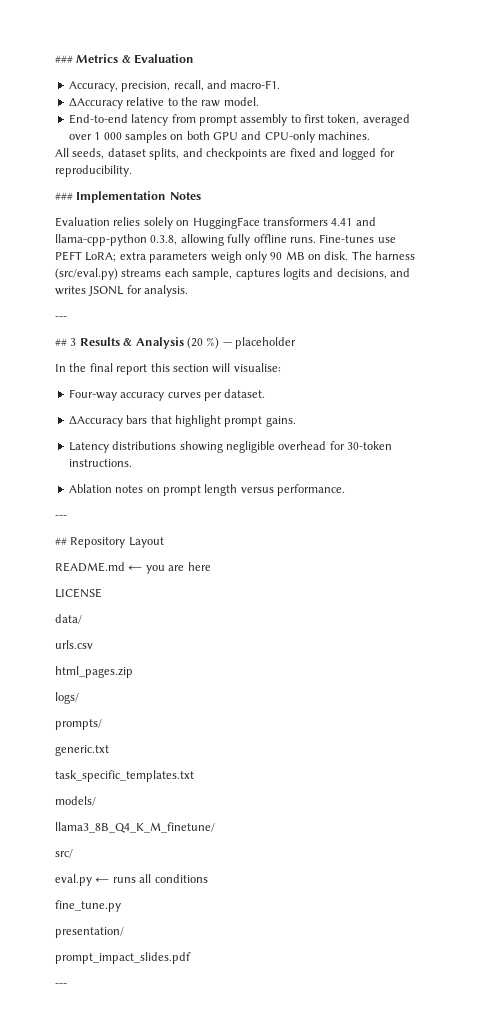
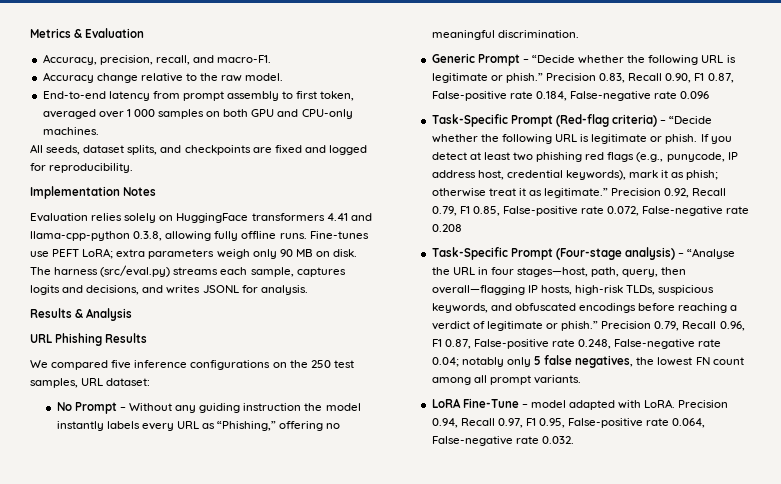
[55,55,73,63] ### -> (30, 33) none
[68,98,123,109] ΔAccuracy -> [42,72,138,83] Accuracy change
[55,192,73,200] ### -> (134, 168) none
[55,316,67,320] [55,338,77,346] --- // ## 3 -> (308, 290) none
[186,337,296,349] [55,363,281,375] [68,389,266,401] [68,415,296,427] [68,441,392,453] [68,459,132,467] [68,484,345,496] [55,515,67,519] [55,537,164,548] [55,562,211,574] [55,588,102,598] [55,614,82,624] [55,640,93,649] [55,666,133,678] [55,692,79,704] [55,719,102,730] [55,745,109,756] [55,770,194,782] [55,796,96,806] [55,822,215,833] [55,849,73,858] [55,874,208,886] [55,900,121,912] [55,927,124,938] [55,952,191,964] [55,983,67,987] (20 %) — placeholder // In the final report this section will visualise: // Four-way accuracy curves per dataset. // ΔAccuracy bars that highlight prompt gains. // Latency distributions showing negligible overhead for 30-token instructions. // Ablation notes on prompt length versus performance. // --- // ## Repository Layout // README.md ← you are here // LICENSE // data/ // urls.csv // html_pages.zip // logs/ // prompts/ // generic.txt // task_specific_templates.txt // models/ // llama3_8B_Q4_K_M_finetune/ // src/ // eval.py ← runs all conditions // fine_tune.py // presentation/ // prompt_impact_slides.pdf // --- -> [30,333,148,346] [30,360,354,370] [30,378,151,388] [56,402,361,414] [56,421,341,431] [431,30,579,40] [431,53,736,66] [431,73,734,83] [431,91,710,101] [431,114,713,127] [431,134,732,144] [431,152,738,162] [431,170,719,180] [431,188,727,198] [431,206,750,216] [431,224,462,232] [431,247,736,260] [431,267,687,277] [431,285,715,295] [431,303,738,313] [431,321,745,331] [431,339,722,349] [431,355,744,368] [431,375,582,385] [431,398,729,410] [431,418,706,428] [431,436,574,446] // URL Phishing Results // We compared five inference configurations on the 250 test samples, URL dataset: // No Prompt – Without any guiding instruction the model instantly labels every URL as “Phishing,” offering no meaningful discrimination. // Generic Prompt – “Decide whether the following URL is legitimate or phish.” Precision 0.83, Recall 0.90, F1 0.87, False-positive rate 0.184, False-negative rate 0.096 // Task-Specific Prompt (Red-flag criteria) – “Decide whether the following URL is legitimate or phish. If you detect at least two phishing red flags (e.g., punycode, IP address host, credential keywords), mark it as phish; otherwise treat it as legitimate.” Precision 0.92, Recall 0.79, F1 0.85, False-positive rate 0.072, False-negative rate 0.208 // Task-Specific Prompt (Four-stage analysis) – “Analyse the URL in four stages—host, path, query, then overall—flagging IP hosts, high-risk TLDs, suspicious keywords, and obfuscated encodings before reaching a verdict of legitimate or phish.” Precision 0.79, Recall 0.96, F1 0.87, False-positive rate 0.248, False-negative rate 0.04; notably only 5 false negatives, the lowest FN count among all prompt variants. // LoRA Fine-Tune – model adapted with LoRA. Precision 0.94, Recall 0.97, F1 0.95, False-positive rate 0.064, False-negative rate 0.032.

